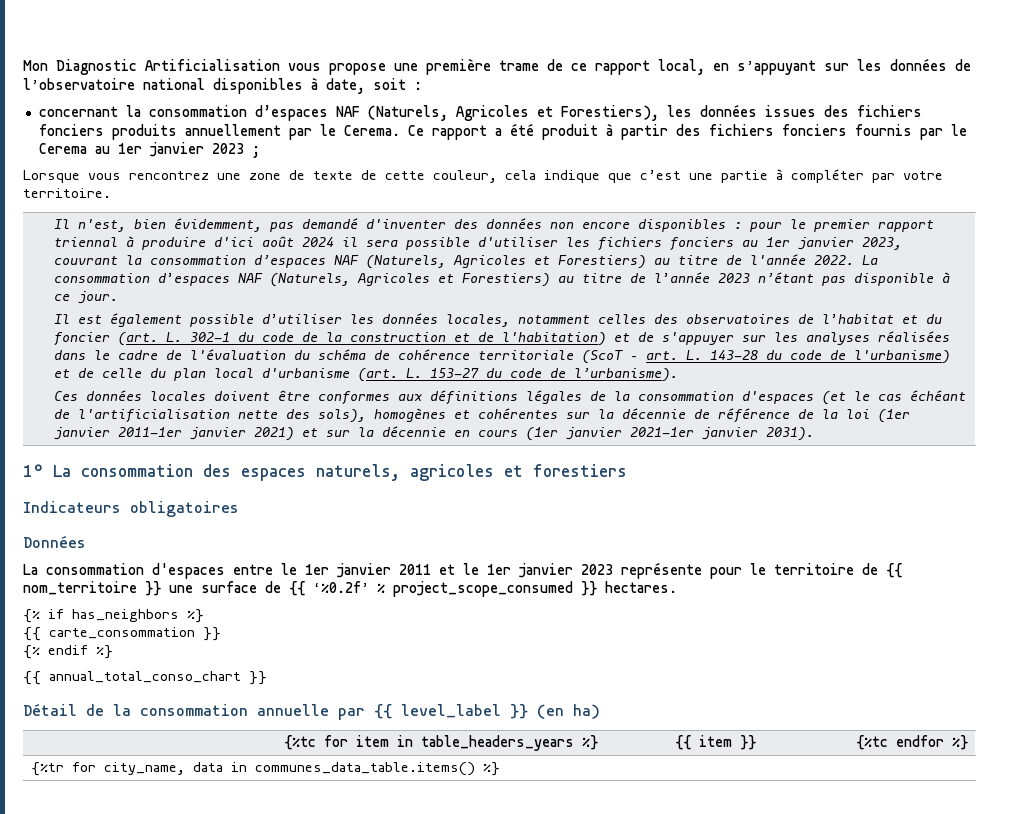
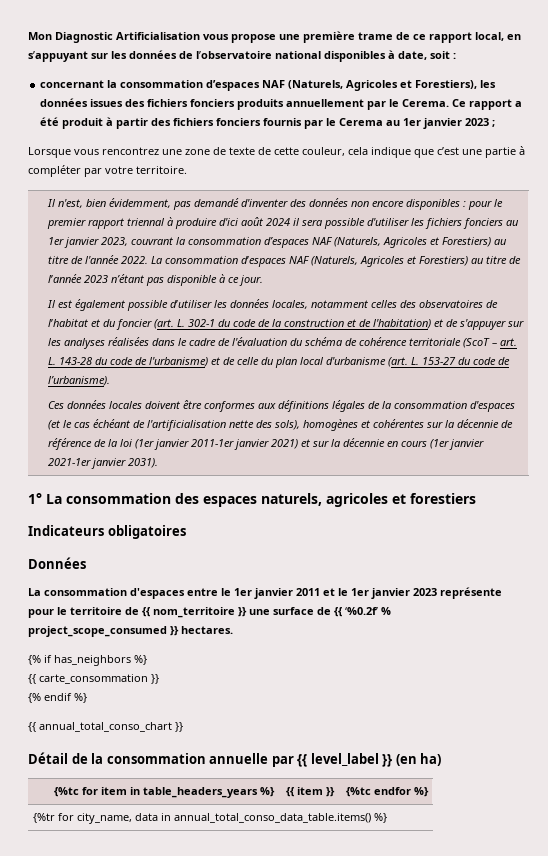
[255,762,476,776] communes_data_table.items() -> [173,813,371,823] annual_total_conso_data_table.items()

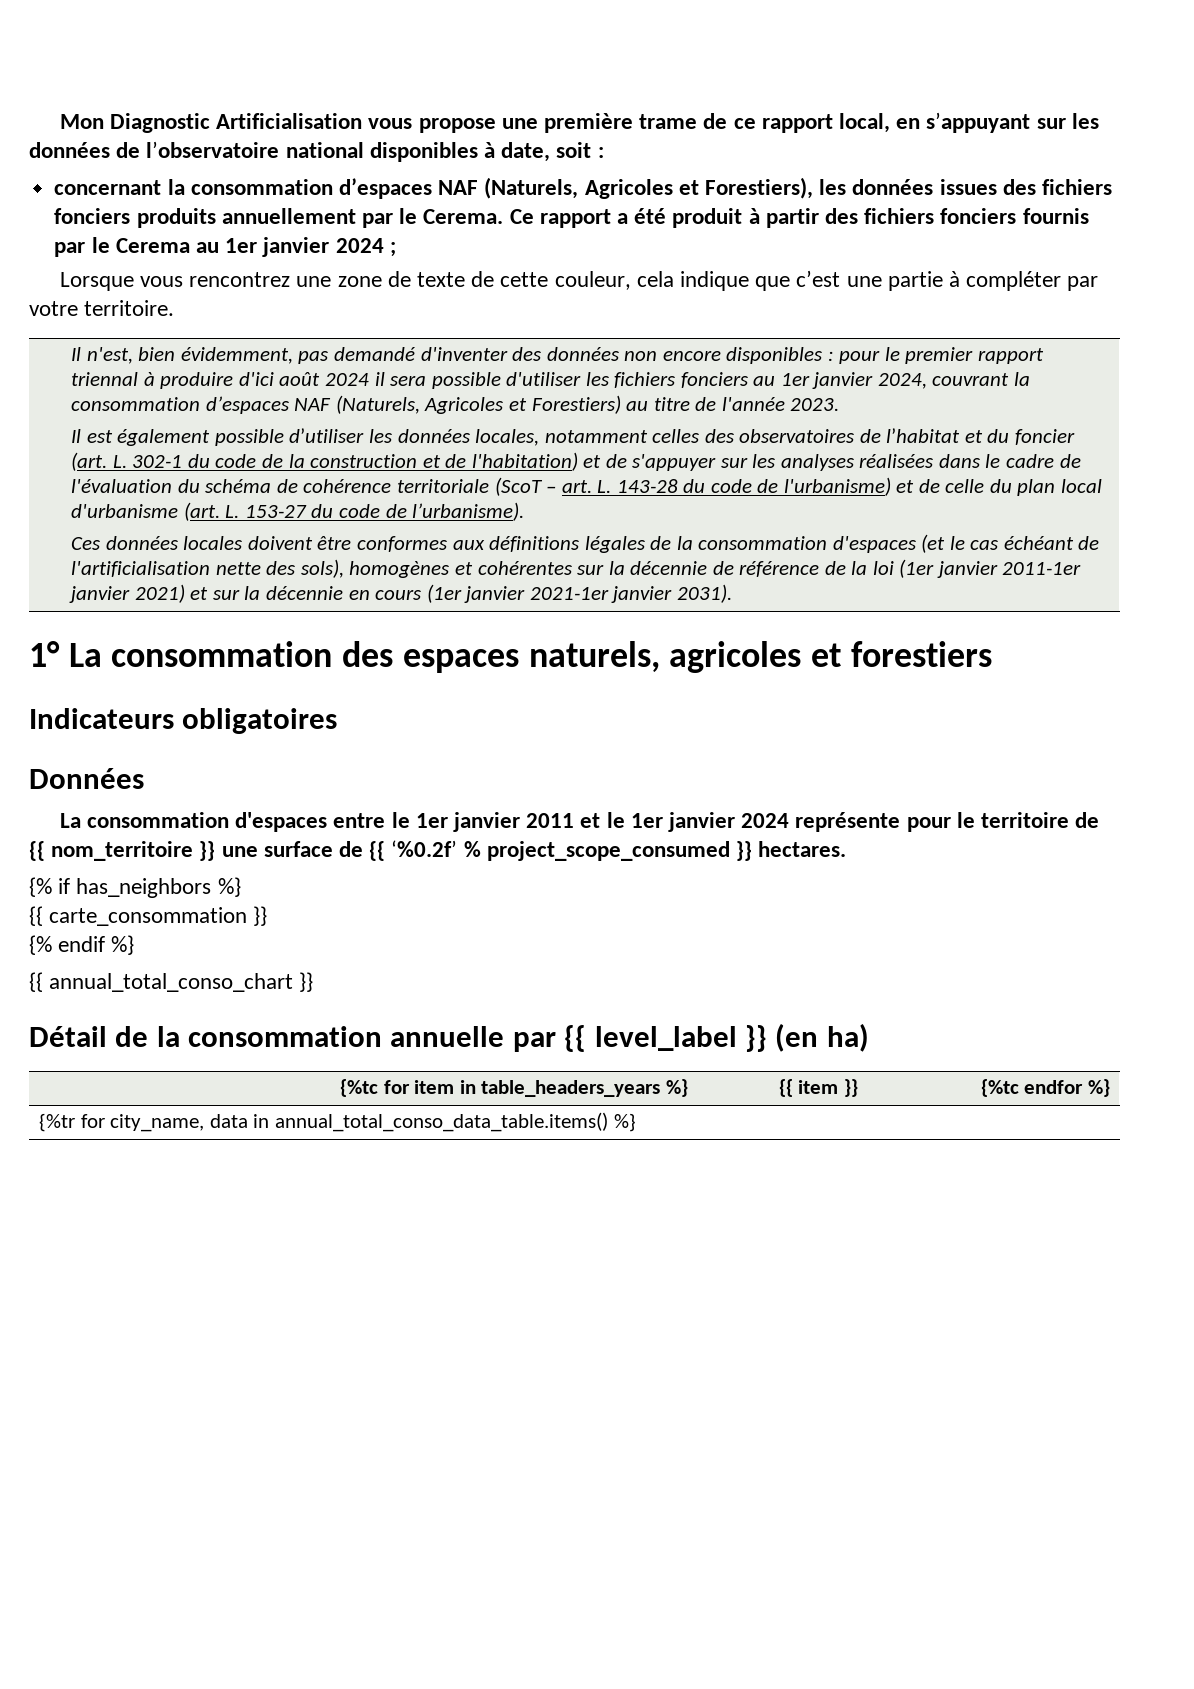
[465,118,490,126] 2023 -> [335,238,384,253] 2024
[100,237,128,246] 2023, -> [877,373,927,389] 2024,
[120,256,521,267] [47,274,263,286] 2022. La consommation d’espaces NAF (Naturels, Agricoles et Forestiers) au titre de l’année 2023 n’étant pas disponible à ce jour. -> [790,398,840,411] 2023.
[413,588,437,596] 2023 -> [741,813,790,828] 2024

